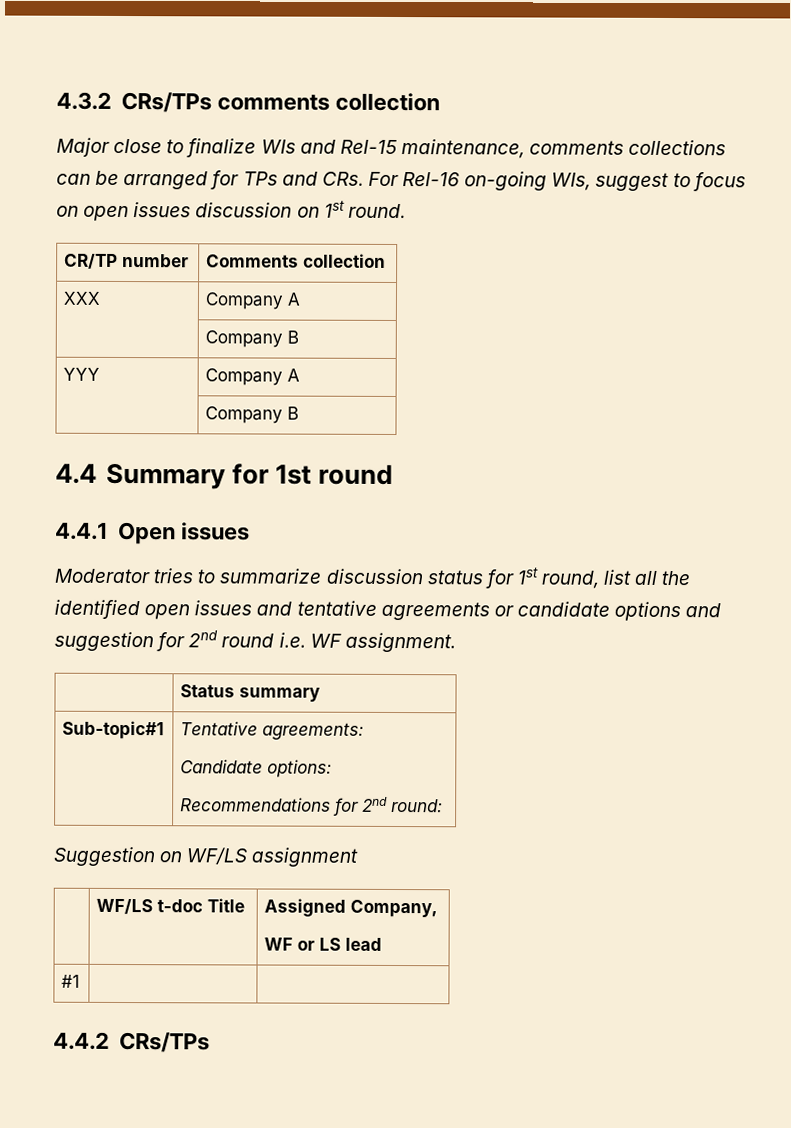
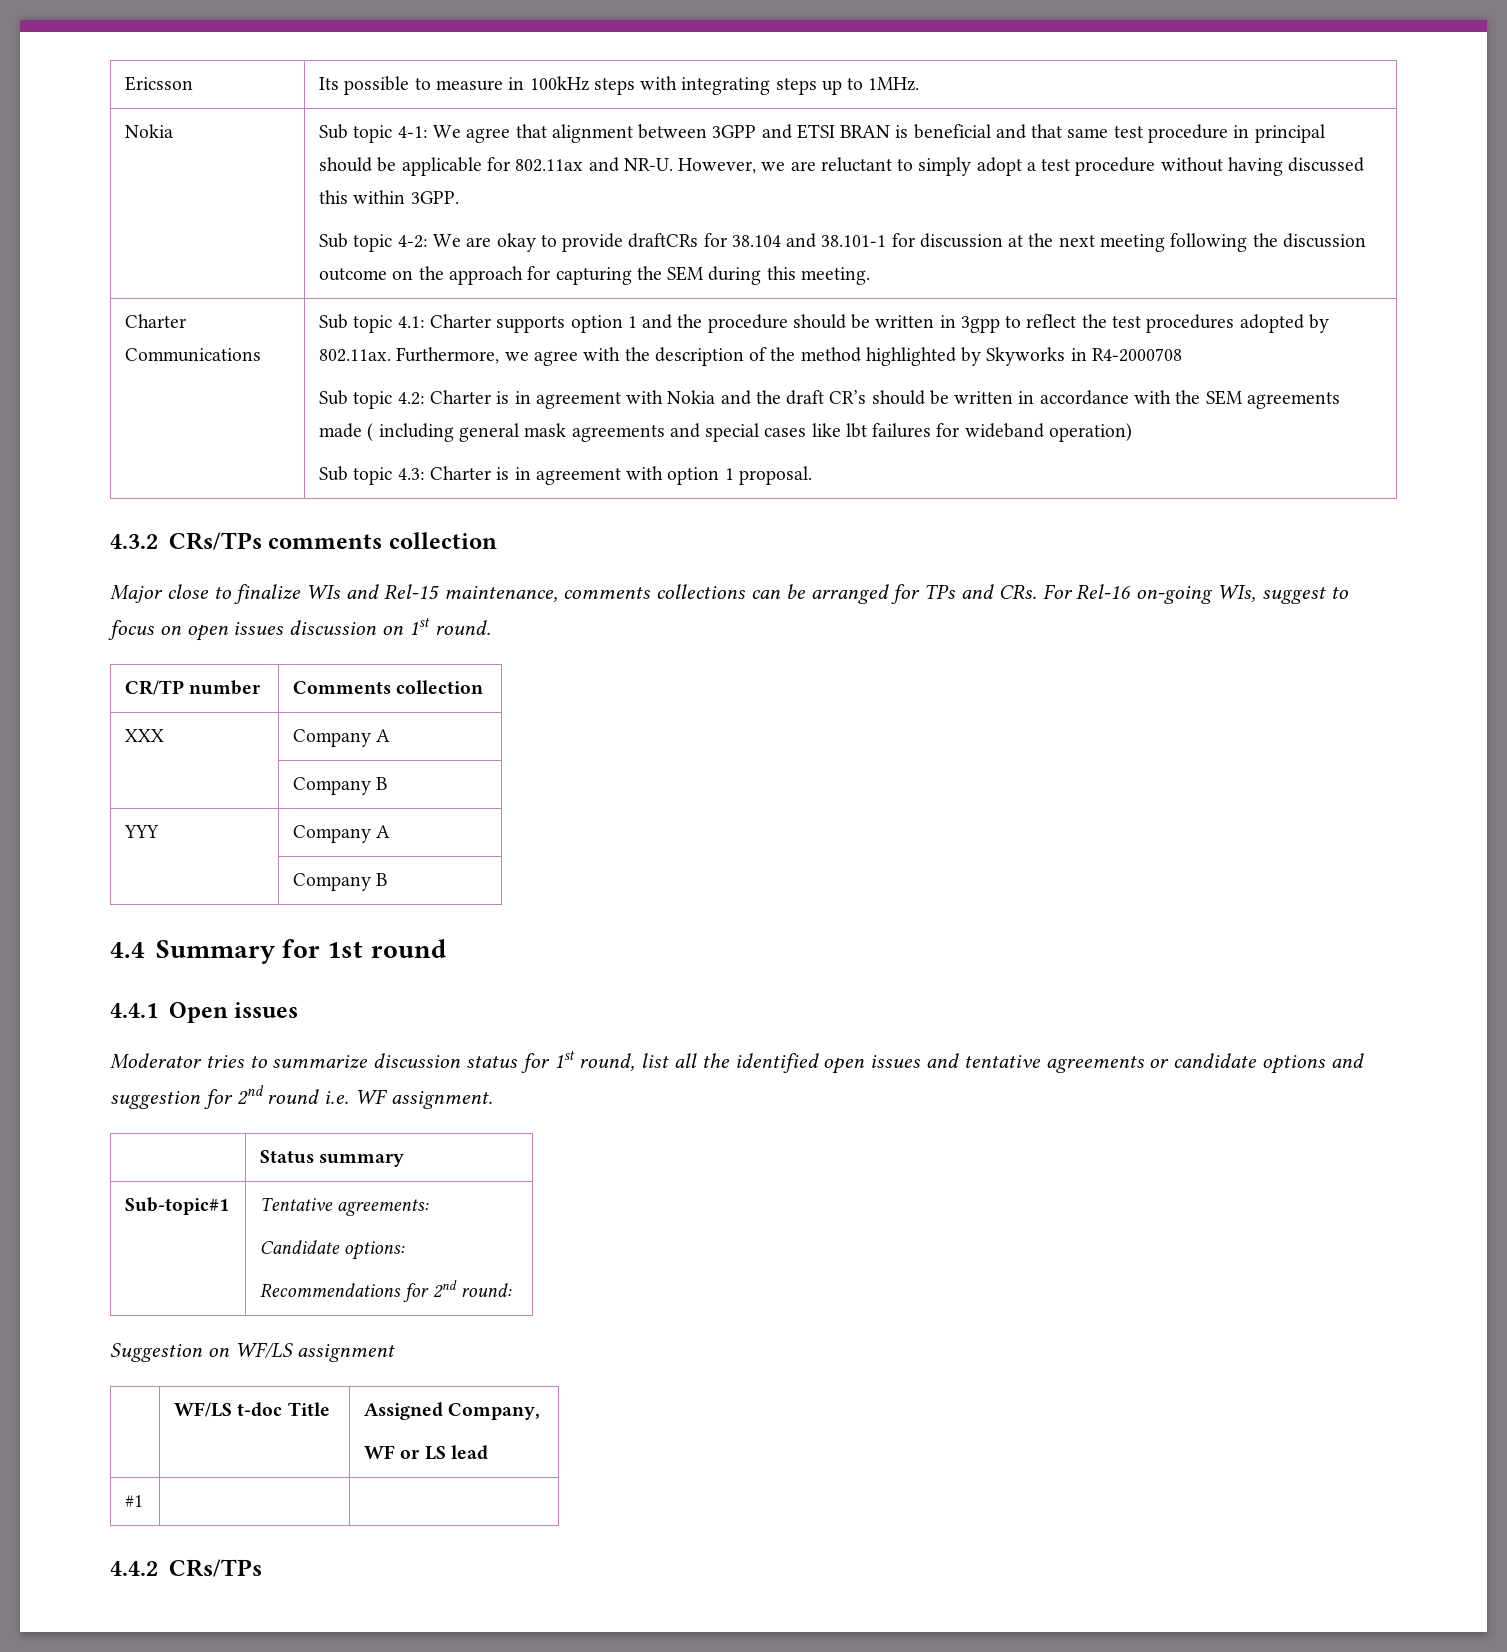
(56, 100) none -> [125,76,194,91] [319,76,920,95] [125,124,174,138] [319,124,1325,143] [319,157,1365,176] [319,190,459,204] [319,233,1366,252] [319,266,870,285] [125,314,187,328] [125,348,262,362] [319,314,1329,333] [319,347,1182,366] [319,390,1340,409] [319,423,1132,442] [319,466,812,485] Ericsson | Its possible to measure in 100kHz steps with integrating steps up to 1MHz. // Nokia | Sub topic 4-1: We agree that alignment between 3GPP and ETSI BRAN is beneficial and that same test procedure in principal should be applicable for 802.11ax and NR-U. However, we are reluctant to simply adopt a test procedure without having discussed this within 3GPP. // Sub topic 4-2: We are okay to provide draftCRs for 38.104 and 38.101-1 for discussion at the next meeting following the discussion outcome on the approach for capturing the SEM during this meeting. // Charter Communications | Sub topic 4.1: Charter supports option 1 and the procedure should be written in 3gpp to reflect the test procedures adopted by 802.11ax. Furthermore, we agree with the description of the method highlighted by Skyworks in R4-2000708 // Sub topic 4.2: Charter is in agreement with Nokia and the draft CR’s should be written in accordance with the SEM agreements made ( including general mask agreements and special cases like lbt failures for wideband operation) // Sub topic 4.3: Charter is in agreement with option 1 proposal. //

